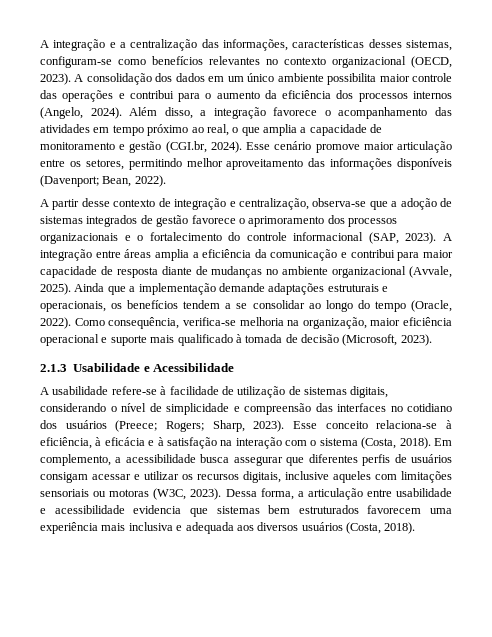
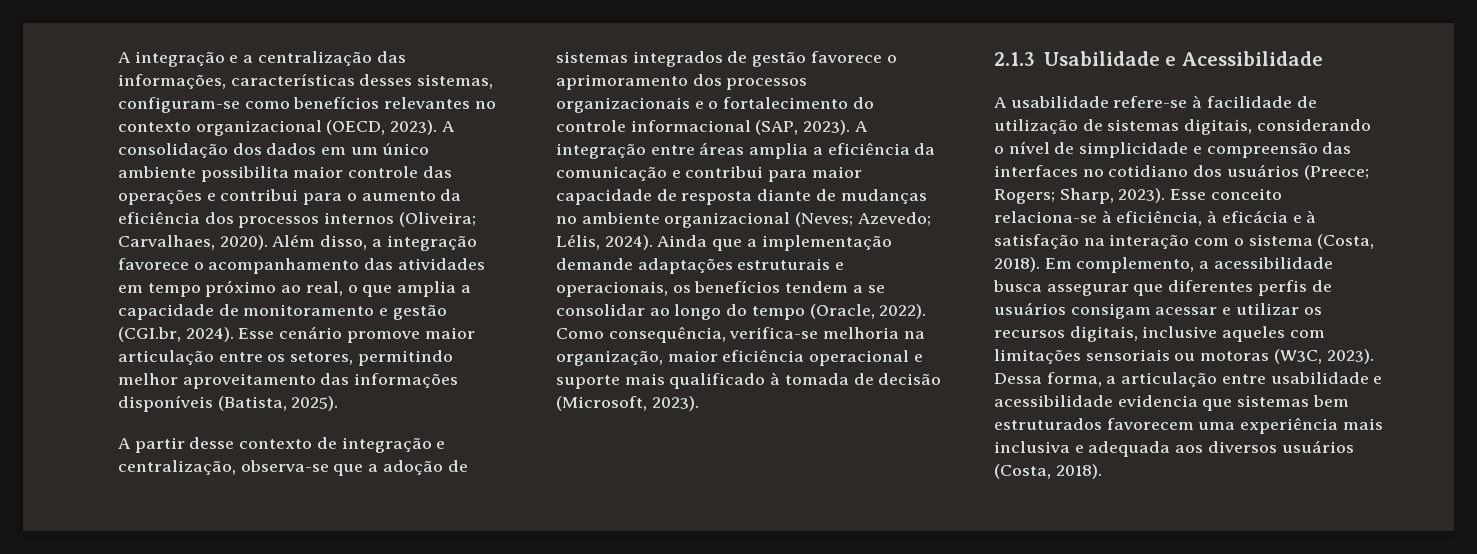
[40,107,122,119] (Angelo, 2024). -> [398,212,476,227] [118,235,268,250] (Oliveira; Carvalhaes, 2020).
[40,175,166,187] (Davenport; Bean, 2022). -> [217,396,339,411] (Batista, 2025).
[409,266,452,278] [40,283,71,295] (Avvale, 2025). -> [795,212,931,227] [556,234,653,250] (Neves; Azevedo; Lélis, 2024).

